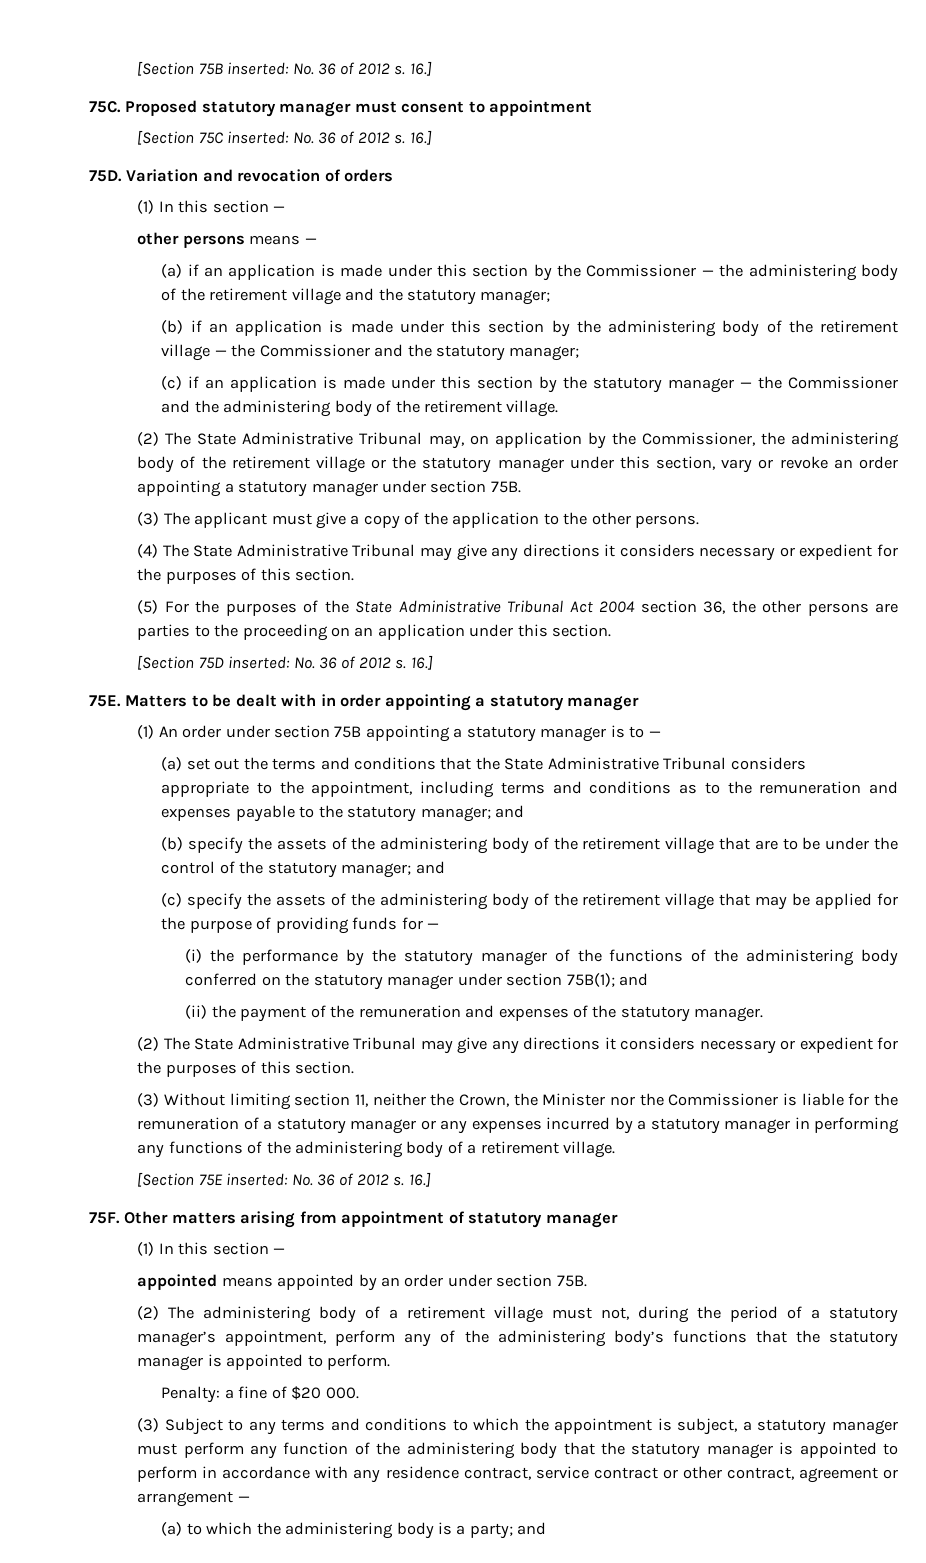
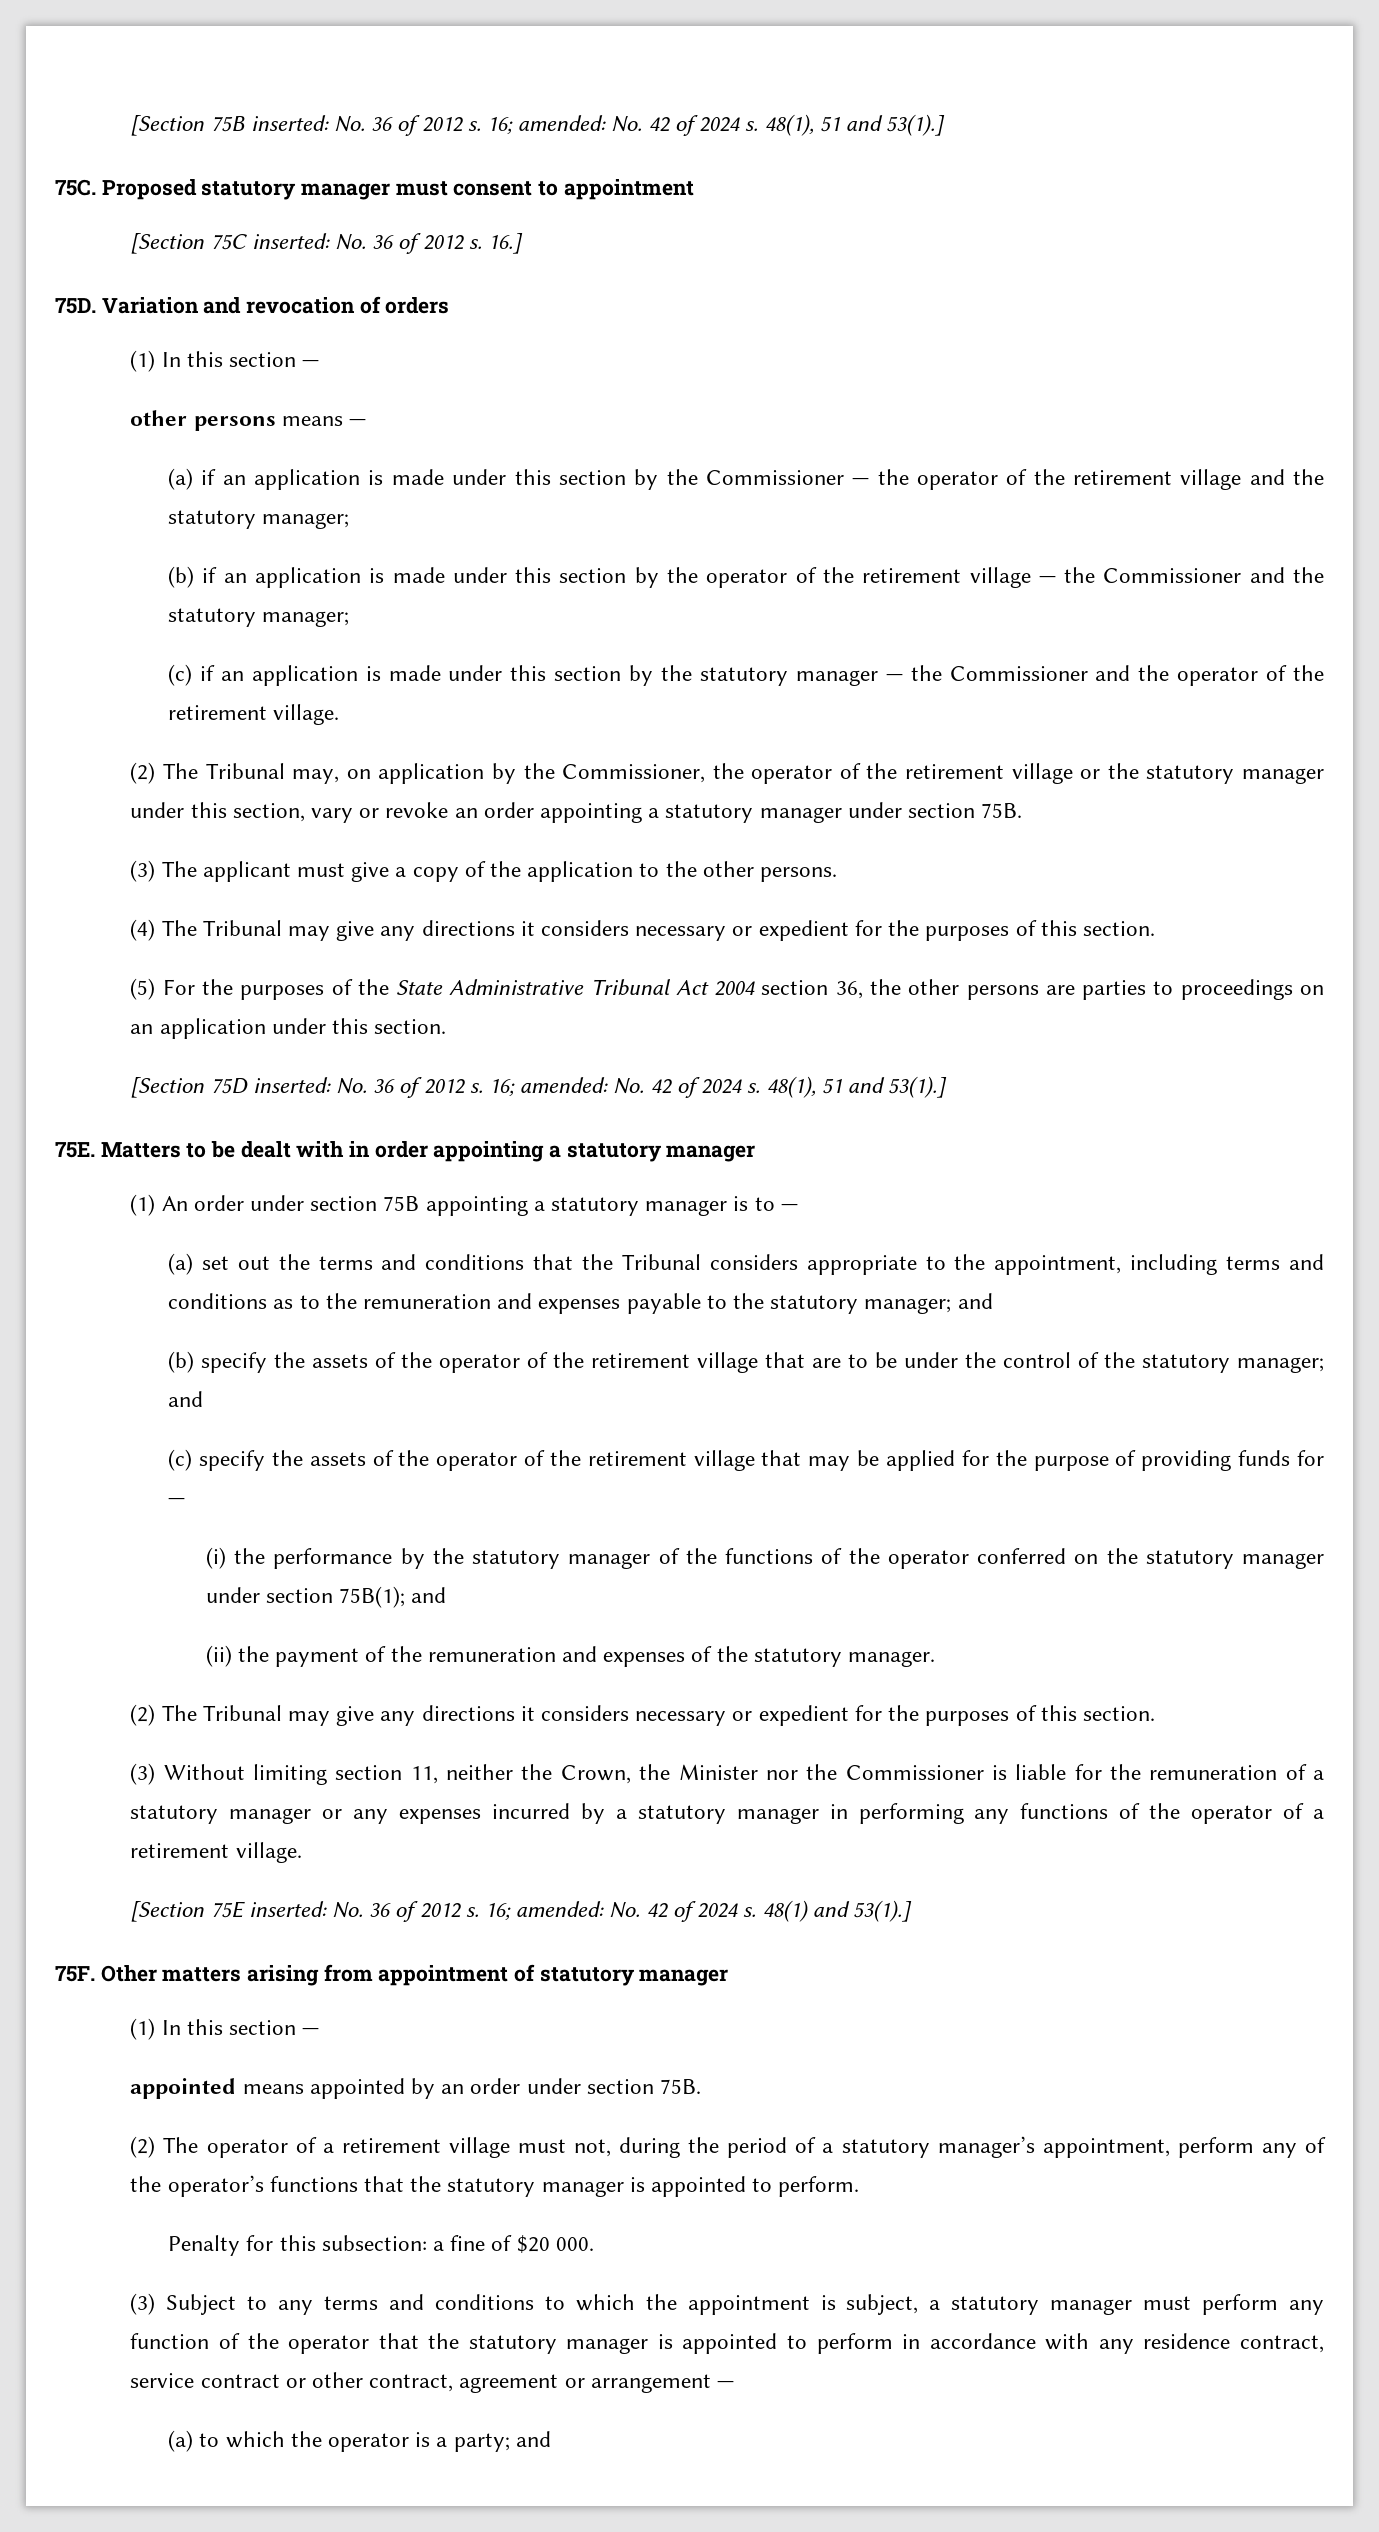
[409,61,432,76] 16.] -> [487,114,946,136] 16; amended: No. 42 of 2024 s. 48(1), 51 and 53(1).]
[748,264,899,281] administering body -> [916,471,998,490] operator
[608,320,760,337] administering body -> [706,569,788,588] operator
[223,400,372,417] administering body -> [1177,667,1259,686] operator
[197,432,354,445] State Administrative -> (198, 771) none
[790,432,899,449] [137,456,175,473] administering body -> [751,765,833,784] operator
[193,544,348,557] State Administrative -> (197, 928) none
[214,624,328,641] the proceeding -> [1180,979,1293,1000] proceedings
[410,655,433,670] 16.] -> [489,1076,948,1098] 16; amended: No. 42 of 2024 s. 48(1), 51 and 53(1).]
[504,757,659,770] State Administrative -> (614, 1262) none
[380,837,529,854] administering body -> [439,1354,521,1373] operator
[379,893,529,910] administering body -> [436,1452,518,1471] operator
[746,949,898,966] administering body -> [887,1550,969,1569] operator
[194,1037,349,1050] State Administrative -> (197, 1713) none
[295,1141,444,1158] administering body -> [1191,1805,1273,1824] operator
[408,1172,431,1187] 16.] -> [485,1900,912,1922] 16; amended: No. 42 of 2024 s. 48(1) and 53(1).]
[203,1306,357,1323] administering body -> [206,2139,288,2158] operator
[497,1330,664,1347] administering body’s -> [167,2175,264,2197] operator’s
[161,1386,221,1403] Penalty: -> [168,2235,427,2256] Penalty for this subsection:
[406,1442,558,1459] administering body -> [288,2335,370,2354] operator
[285,1522,434,1539] administering body -> [327,2433,409,2452] operator

